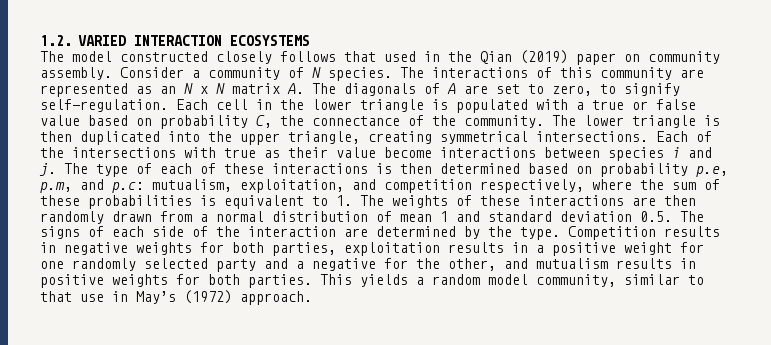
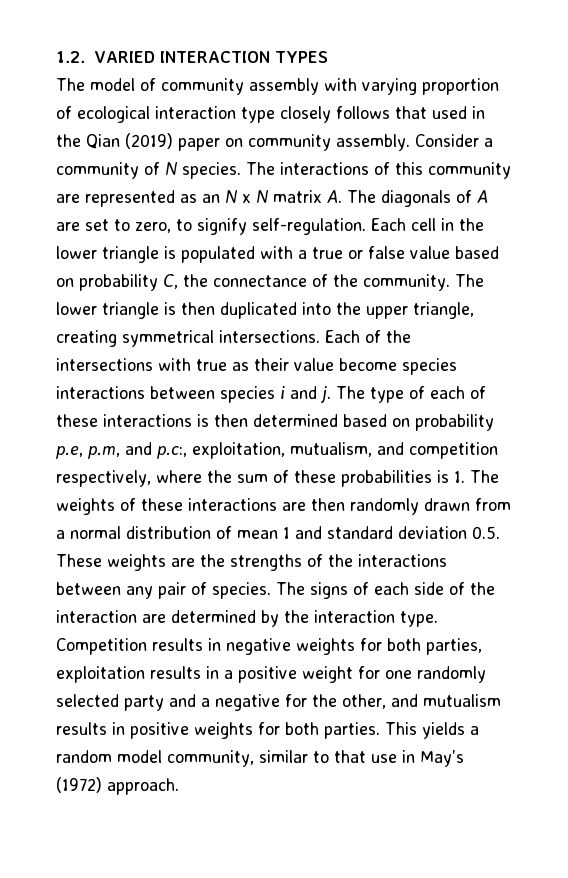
[230,35,310,46] ECOSYSTEMS -> [274,51,328,63] TYPES
[120,51,208,62] constructed -> [140,78,499,95] [56,106,275,123] of community assembly with varying proportion of ecological interaction type
(432, 152) none -> [402,358,457,375] species
[112,179,344,193] p.c: mutualism, exploitation, -> [157,442,372,459] p.c:, exploitation, mutualism,
[224,195,328,209] equivalent to -> (449, 476) none
(672, 216) none -> [56,554,447,571] [56,582,271,599] These weights are the strengths of the interactions between any pair of species.
(512, 231) none -> [314,610,395,623] interaction

